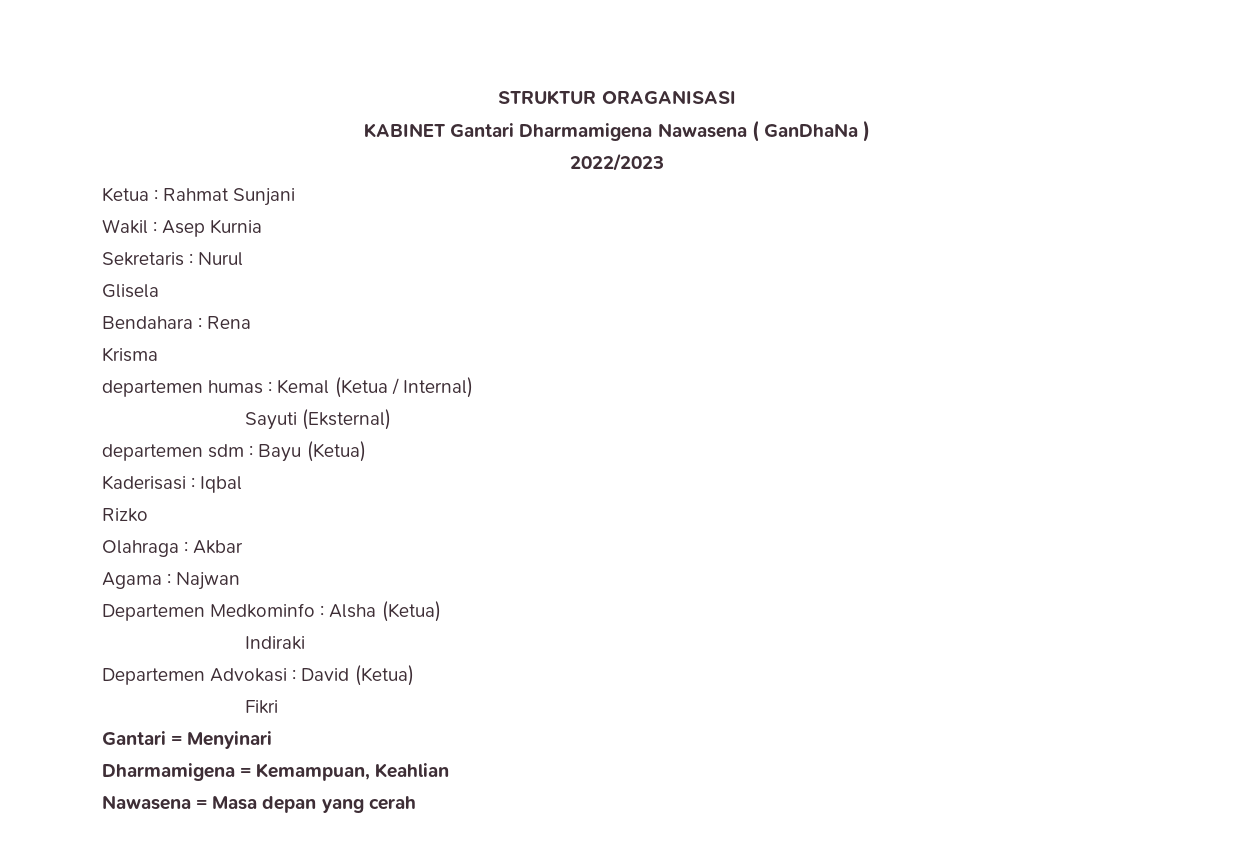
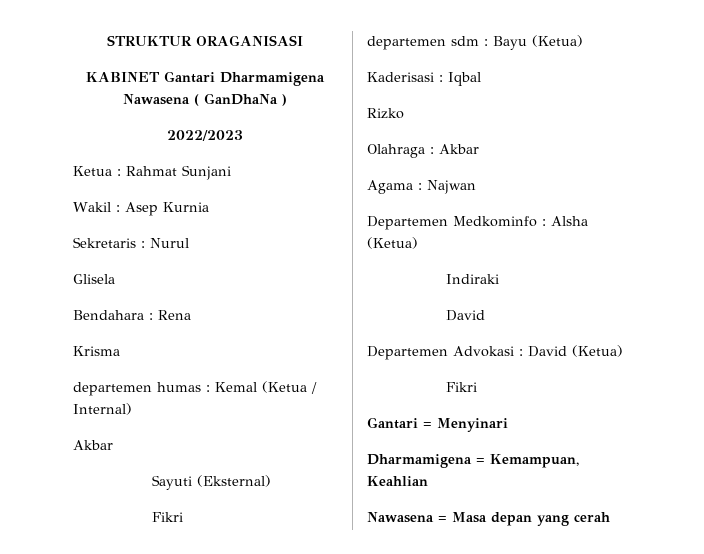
(473, 387) none -> [73,440,113,450] // Akbar
(391, 419) none -> [152,512,184,522] // Fikri
(305, 643) none -> [446,310,486,321] // David

